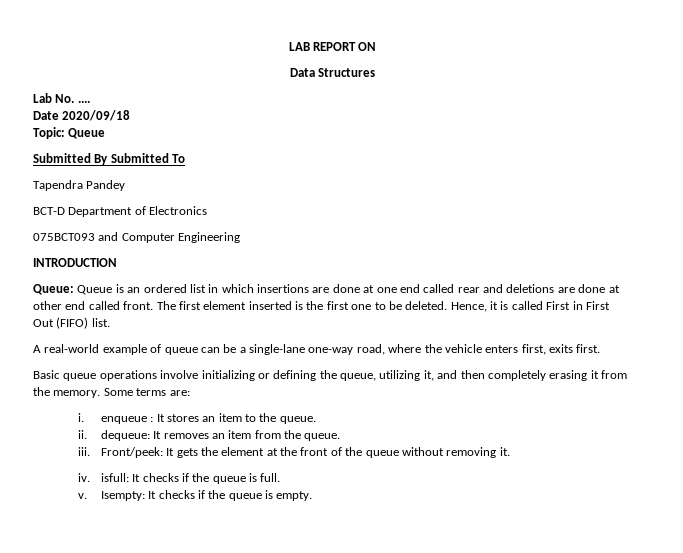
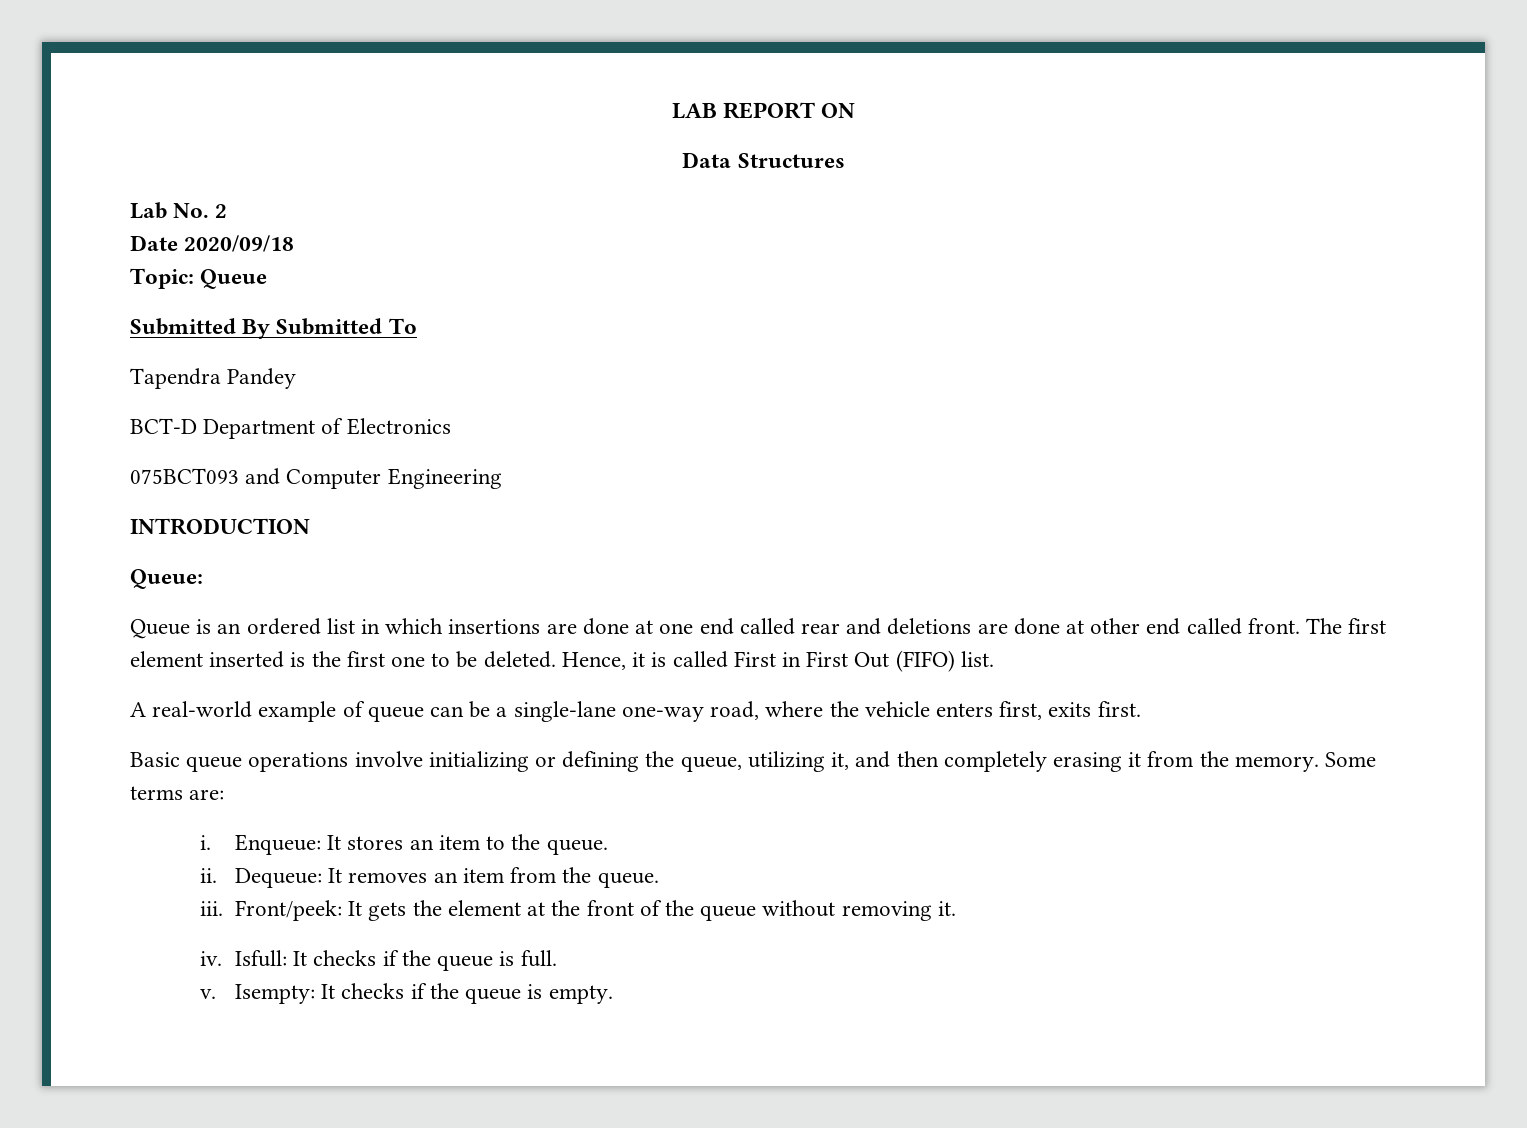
[77,100,90,103] .... -> [215,204,228,218] 2
(74, 289) none -> (203, 579) //
[100,416,154,424] enqueue : -> [235,834,322,855] Enqueue:
[100,430,150,441] dequeue: -> [235,868,323,888] Dequeue:
[100,473,129,482] isfull: -> [235,950,288,967] Isfull:

